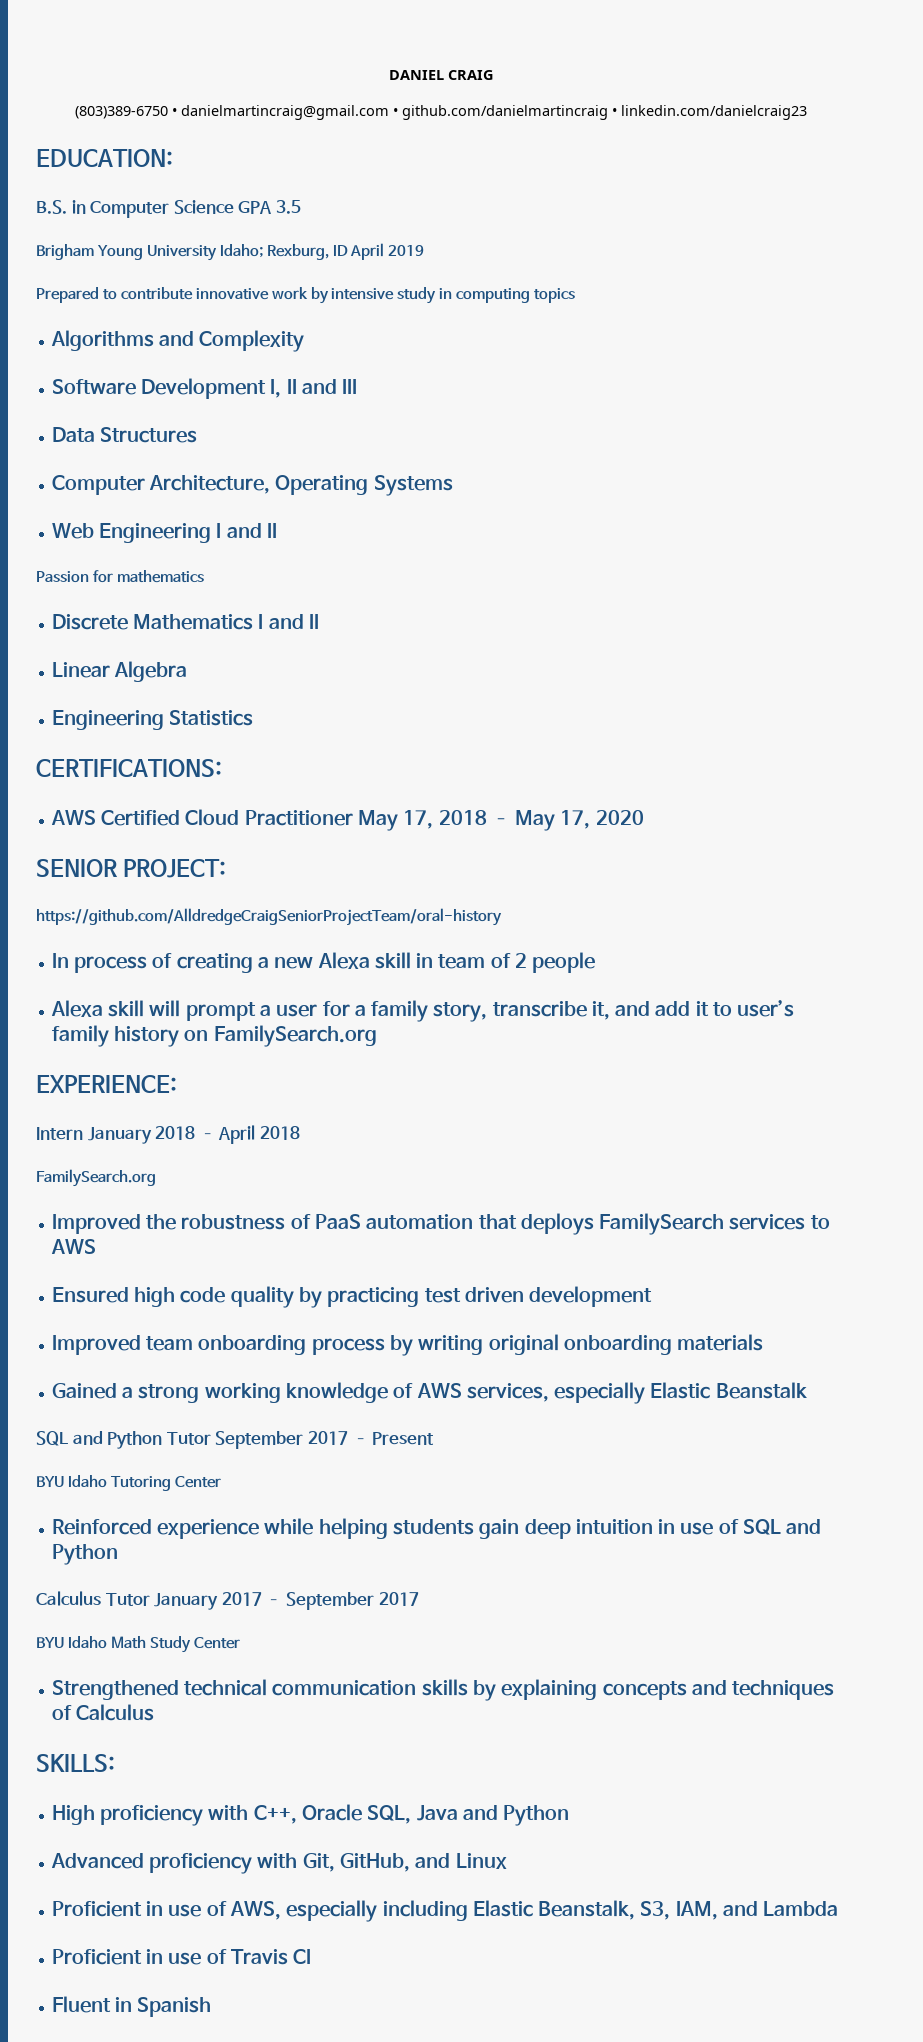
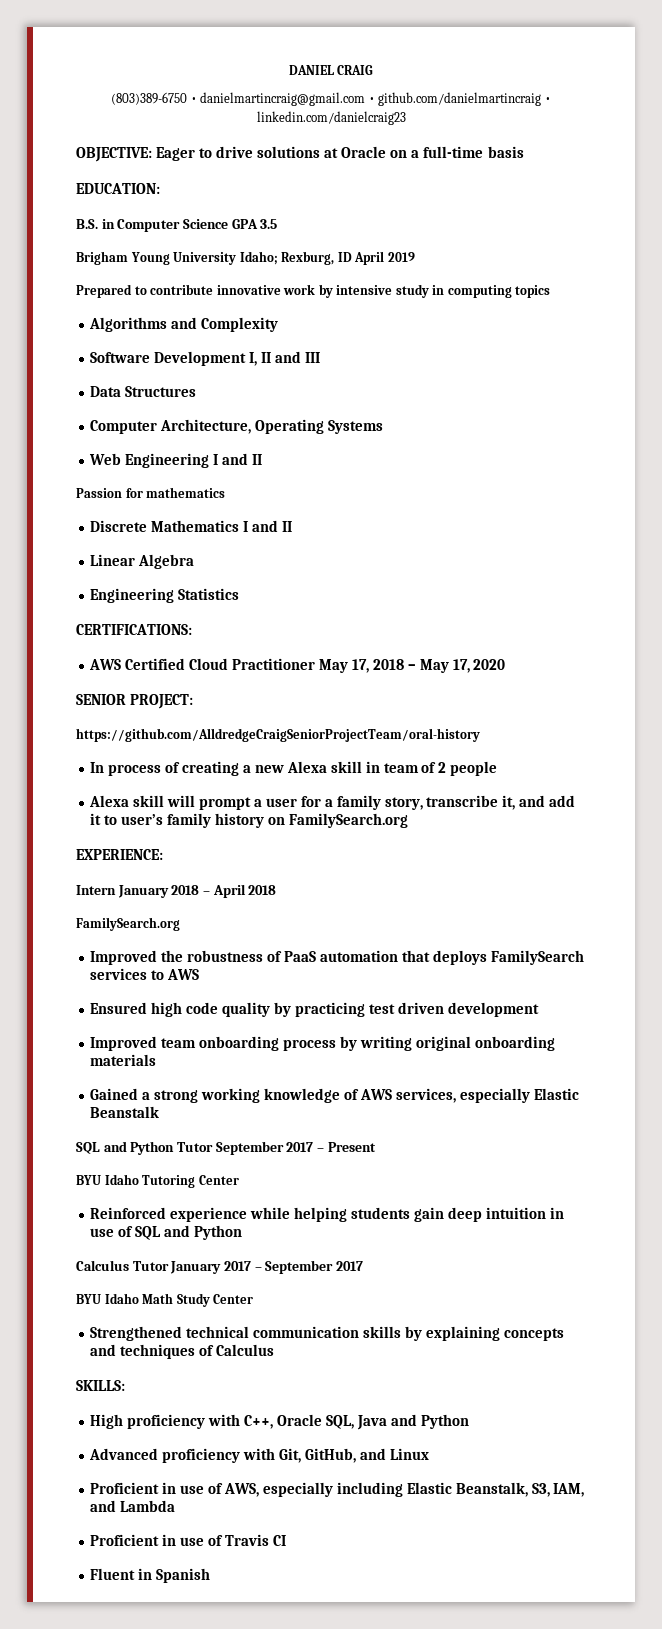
(807, 112) none -> [76,146,524,162] // OBJECTIVE: Eager to drive solutions at Oracle on a full-time basis

